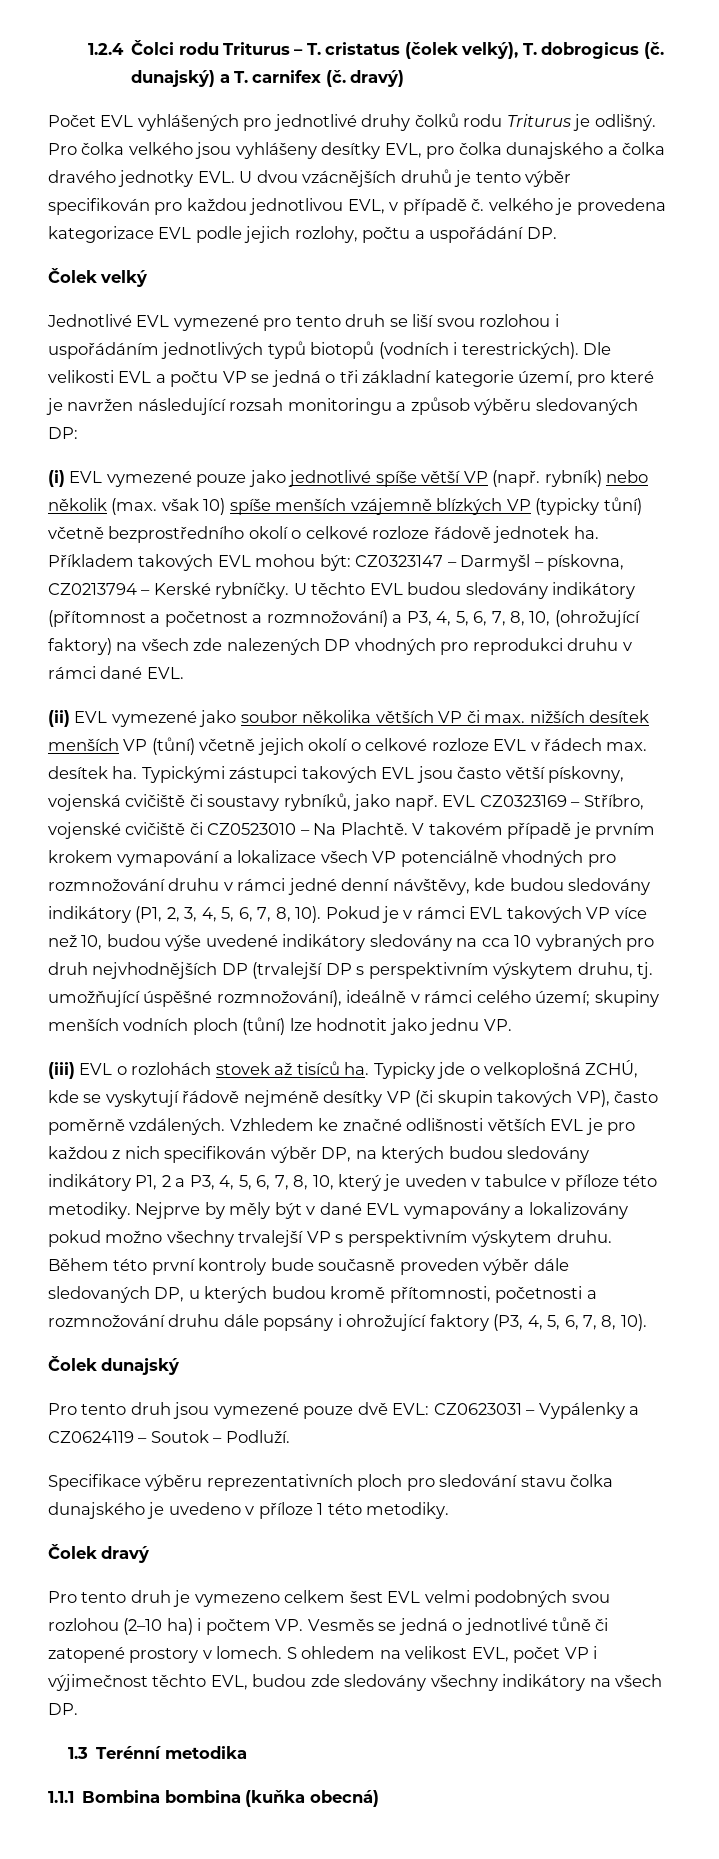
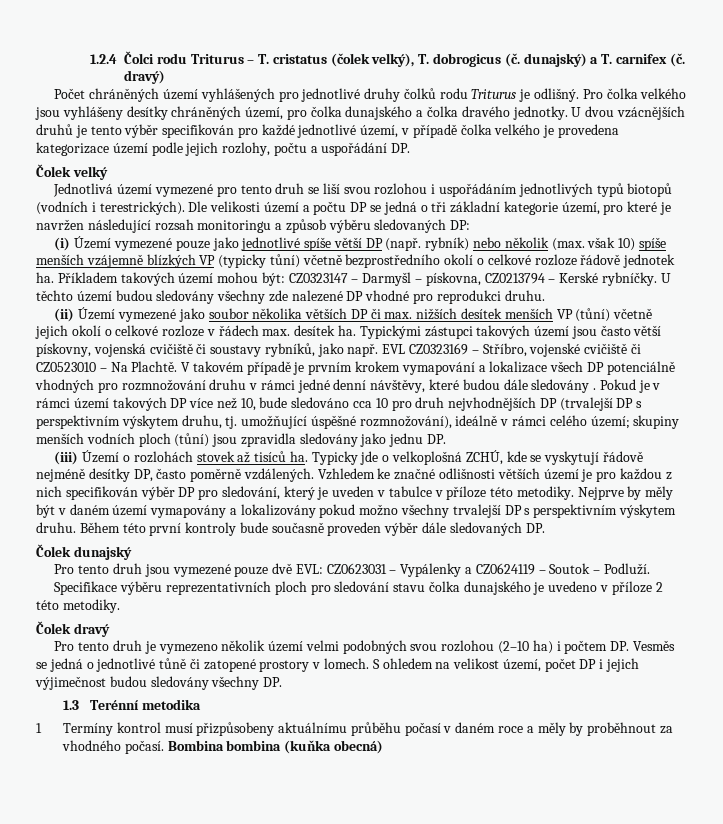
[100,115,134,127] EVL -> [89,88,198,102] chráněných území
[384,143,422,158] EVL, -> [171,106,284,120] chráněných území,
[118,170,235,187] jednotky EVL. -> [512,106,568,120] jednotky.
[186,198,385,215] každou jednotlivou EVL, -> [261,124,399,138] každé jednotlivé území,
[471,198,485,211] č. -> [460,124,492,135] čolka
[158,227,192,239] EVL -> [112,143,148,154] území
[47,314,170,327] Jednotlivé EVL -> [53,183,153,197] Jednotlivá území
[118,371,152,383] EVL -> [263,202,299,213] území
[222,371,247,383] VP -> [350,202,368,212] DP
[69,471,103,483] EVL -> [74,236,112,249] Území
[463,471,488,483] VP -> [365,238,383,248] DP
[217,555,251,567] EVL -> [178,273,214,284] území
[369,582,636,599] [48,610,640,627] [48,638,632,655] [48,666,184,679] EVL budou sledovány indikátory (přítomnost a početnost a rozmnožování) a P3, 4, 5, 6, 7, 8, 10, (ohrožující faktory) na všech zde nalezených DP vhodných pro reprodukci druhu v rámci dané EVL. -> [76,290,545,304] území budou sledovány všechny zde nalezené DP vhodné pro reprodukci druhu.
[74,711,108,723] EVL -> [78,307,116,320] Území
[438,711,463,723] VP -> [350,309,368,319] DP
[493,739,527,751] EVL -> (205, 331) none
[381,767,415,779] EVL -> [534,326,570,337] území
[372,851,397,863] VP -> [586,362,604,372] DP
[474,878,651,895] [48,906,647,923] [48,934,478,951] kde budou sledovány indikátory (P1, 2, 3, 4, 5, 6, 7, 8, 10). Pokud je v rámci EVL takových VP více než 10, budou výše uvedené indikátory sledovány na -> [429,379,661,393] [36,397,350,411] které budou dále sledovány . Pokud je v rámci území takových DP více než 10, bude sledováno
[535,934,622,951] vybraných -> (388, 403) none
[289,1018,388,1031] lze hodnotit -> [212,433,358,447] jsou zpravidla sledovány
[483,1019,512,1031] VP. -> [427,434,447,444] DP.
[79,1063,113,1075] EVL -> [82,450,120,463] Území
[386,1090,610,1107] VP (či skupin takových VP), -> [133,469,153,482] DP,
[550,1119,584,1131] EVL -> [543,469,579,480] území
[321,1146,590,1163] [48,1174,334,1191] DP, na kterých budou sledovány indikátory P1, 2 a P3, 4, 5, 6, 7, 8, 10, -> [178,486,280,500] DP pro sledování,
[319,1202,400,1215] dané EVL -> [69,504,148,516] daném území
[306,1231,331,1243] VP -> [504,505,522,515] DP
[154,1286,597,1303] [48,1314,647,1331] DP, u kterých budou kromě přítomnosti, početnosti a rozmnožování druhu dále popsány i ohrožující faktory (P3, 4, 5, 6, 7, 8, 10). -> [525,523,545,533] DP.
[317,1503,324,1515] 1 -> [655,582,663,592] 2
[284,1590,421,1603] celkem šest EVL -> [221,640,304,652] několik území
[275,1619,304,1631] VP. -> [610,641,630,651] DP.
[471,1646,598,1663] [48,1674,663,1691] [48,1703,78,1715] [67,1746,247,1759] [48,1791,74,1803] EVL, počet VP i výjimečnost těchto EVL, budou zde sledovány všechny indikátory na všech DP. // 1.3 Terénní metodika // 1.1.1 -> [502,658,640,672] [35,676,283,690] [62,699,201,710] [36,722,673,736] [61,740,164,754] území, počet DP i jejich výjimečnost budou sledovány všechny DP. // 1.3 Terénní metodika // 1 Termíny kontrol musí přizpůsobeny aktuálnímu průběhu počasí v daném roce a měly by proběhnout za vhodného počasí.

